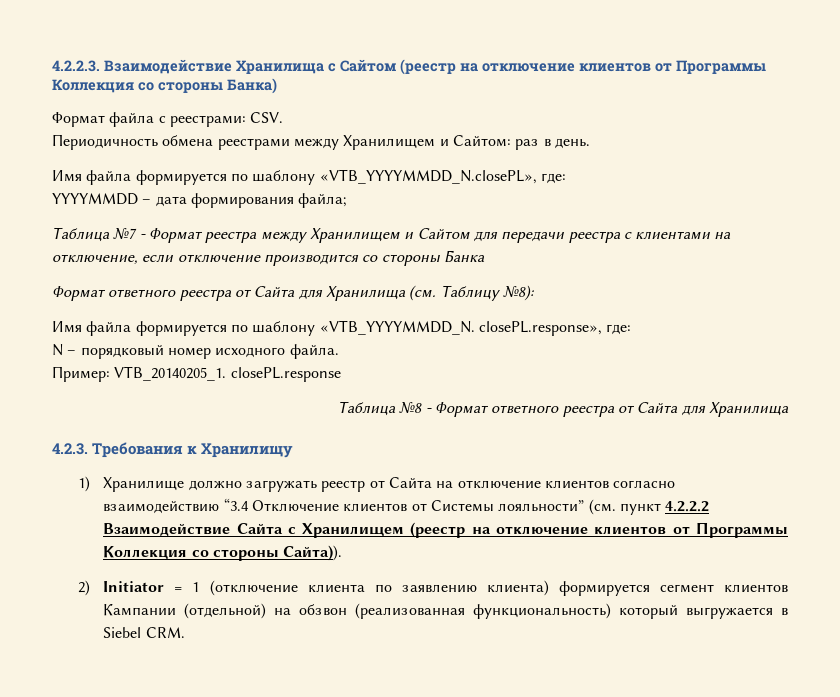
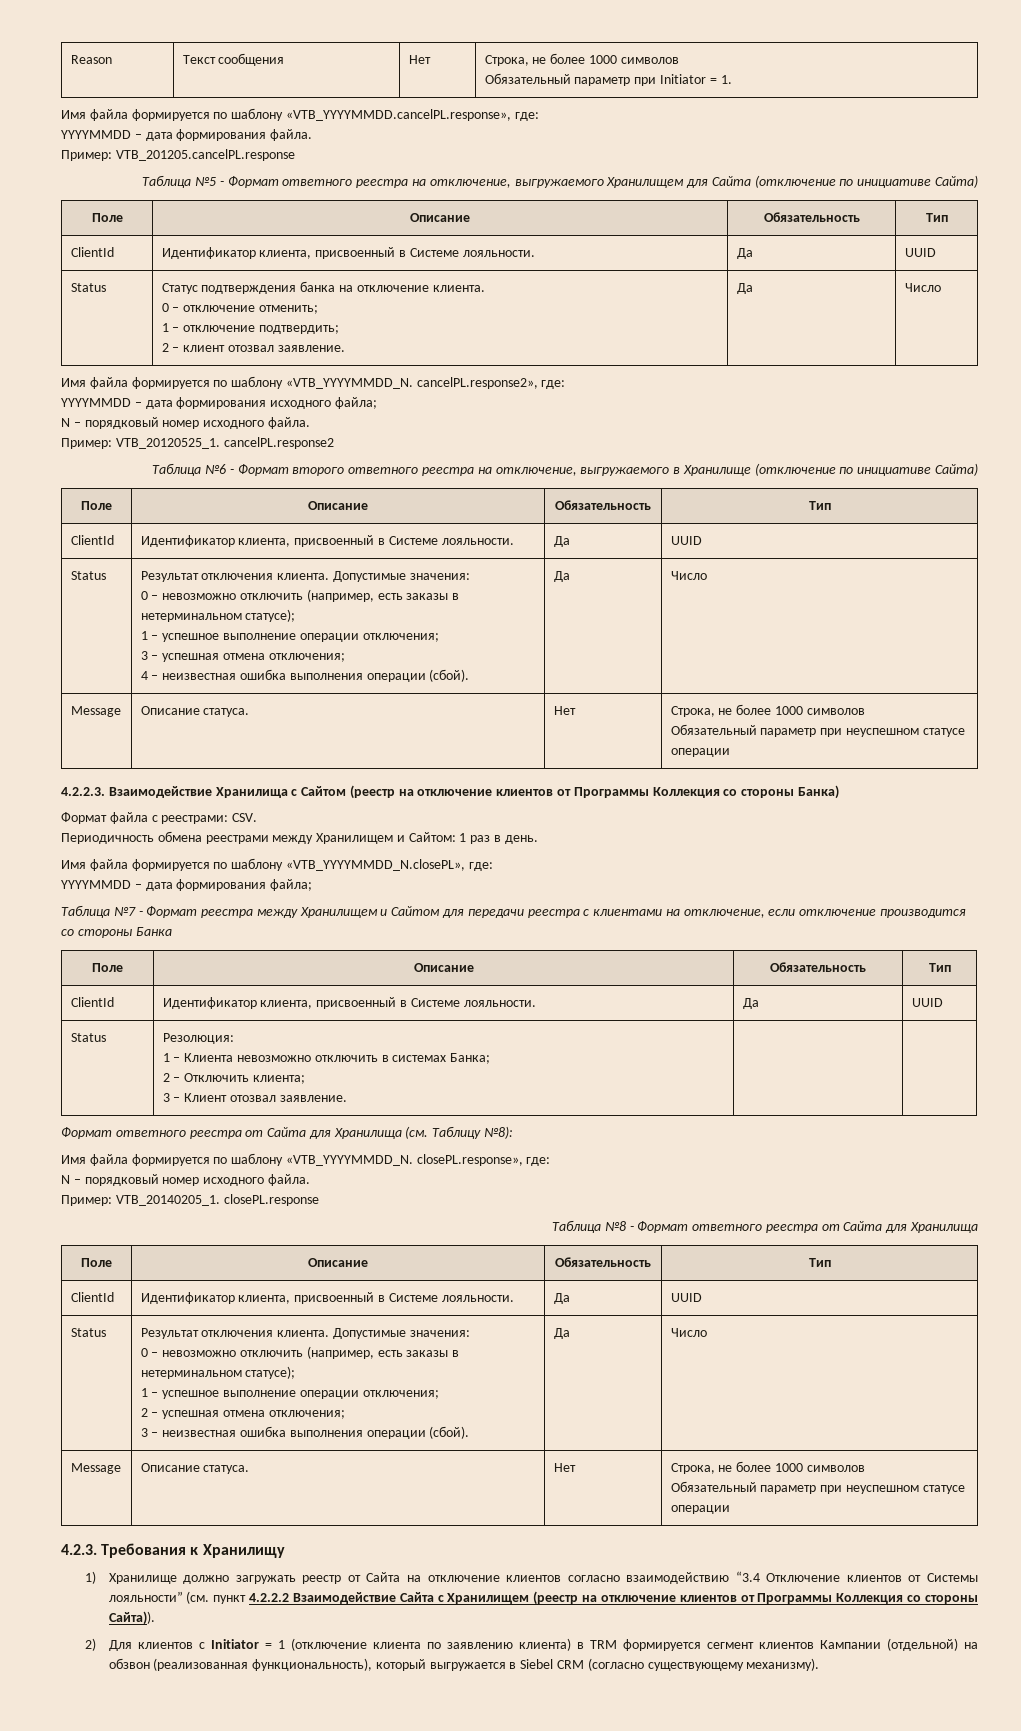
(52, 66) none -> [70,55,112,64] [182,53,285,66] [408,55,431,64] [484,53,679,66] [484,73,732,86] [61,108,539,121] [61,129,313,141] [61,149,295,161] [142,175,978,188] [91,213,123,222] [410,213,470,222] [763,212,860,222] [925,213,948,222] [70,247,114,257] [161,247,535,259] [736,248,753,259] [904,248,936,257] [70,283,106,292] [161,281,485,294] [161,303,318,314] [161,323,339,334] [161,343,345,352] [736,283,753,294] [904,283,941,292] [61,376,566,389] [61,397,377,409] [61,417,310,429] [61,437,334,449] [152,463,978,476] [81,501,112,510] [308,501,368,510] [555,500,651,510] [808,501,831,510] [70,535,114,545] [140,535,514,547] [553,536,570,547] [670,536,702,545] [70,571,106,580] [140,571,470,582] [140,589,460,602] [140,609,296,622] [140,631,439,642] [140,651,345,662] [140,669,470,682] [553,571,570,582] [670,571,707,580] [70,706,121,717] [140,706,250,717] [553,706,576,715] [670,704,865,717] [670,724,965,737] [670,748,730,757] Reason | Текст сообщения | Нет | Строка, не более 1000 символов // Обязательный параметр при Initiator = 1. // Имя файла формируется по шаблону «VTB_YYYYMMDD.cancelPL.response», где: // YYYYMMDD – дата формирования файла. // Пример: VTB_201205.cancelPL.response // Таблица №5 - Формат ответного реестра на отключение, выгружаемого Хранилищем для Сайта (отключение по инициативе Сайта) // Поле | Описание | Обязательность | Тип // ClientId | Идентификатор клиента, присвоенный в Системе лояльности. | Да | UUID // Status | Статус подтверждения банка на отключение клиента. // 0 – отключение отменить; // 1 – отключение подтвердить; // 2 – клиент отозвал заявление. | Да | Число // Имя файла формируется по шаблону «VTB_YYYYMMDD_N. cancelPL.response2», где: // YYYYMMDD – дата формирования исходного файла; // N – порядковый номер исходного файла. // Пример: VTB_20120525_1. cancelPL.response2 // Таблица №6 - Формат второго ответного реестра на отключение, выгружаемого в Хранилище (отключение по инициативе Сайта) // Поле | Описание | Обязательность | Тип // ClientId | Идентификатор клиента, присвоенный в Системе лояльности. | Да | UUID // Status | Результат отключения клиента. Допустимые значения: // 0 – невозможно отключить (например, есть заказы в нетерминальном статусе); // 1 – успешное выполнение операции отключения; // 3 – успешная отмена отключения; // 4 – неизвестная ошибка выполнения операции (сбой). | Да | Число // Message | Описание статуса. | Нет | Строка, не более 1000 символов // Обязательный параметр при неуспешном статусе операции //
(511, 141) none -> [459,833,467,842] 1
(485, 256) none -> [92,963,123,972] [413,963,474,972] [770,962,866,972] [928,963,951,972] [70,997,114,1007] [162,997,536,1009] [742,998,759,1009] [911,998,943,1007] [70,1033,106,1042] [162,1033,234,1044] [162,1053,491,1064] [162,1073,305,1084] [162,1093,347,1102] // Поле | Описание | Обязательность | Тип // ClientId | Идентификатор клиента, присвоенный в Системе лояльности. | Да | UUID // Status | Резолюция: // 1 – Клиента невозможно отключить в системах Банка; // 2 – Отключить клиента; // 3 – Клиент отозвал заявление. | |
(790, 409) none -> [81,1258,112,1267] [308,1258,368,1267] [555,1257,651,1267] [808,1258,831,1267] [70,1292,114,1302] [140,1292,514,1304] [553,1293,570,1304] [670,1293,702,1302] [70,1328,106,1337] [140,1328,470,1339] [140,1346,460,1359] [140,1366,296,1379] [140,1388,439,1399] [140,1408,345,1419] [140,1426,470,1439] [553,1328,570,1339] [670,1328,707,1337] [70,1463,121,1474] [140,1463,250,1474] [553,1463,576,1472] [670,1461,865,1474] [670,1481,965,1494] [670,1505,730,1514] // Поле | Описание | Обязательность | Тип // ClientId | Идентификатор клиента, присвоенный в Системе лояльности. | Да | UUID // Status | Результат отключения клиента. Допустимые значения: // 0 – невозможно отключить (например, есть заказы в нетерминальном статусе); // 1 – успешное выполнение операции отключения; // 2 – успешная отмена отключения; // 3 – неизвестная ошибка выполнения операции (сбой). | Да | Число // Message | Описание статуса. | Нет | Строка, не более 1000 символов // Обязательный параметр при неуспешном статусе операции
(90, 588) none -> [108,1640,205,1651] Для клиентов с
(549, 588) none -> [576,1640,617,1649] в TRM
[473,603,612,619] функциональность) -> [252,1658,373,1671] функциональность),
[145,627,185,638] CRM. -> [557,1658,820,1671] CRM (согласно существующему механизму).

